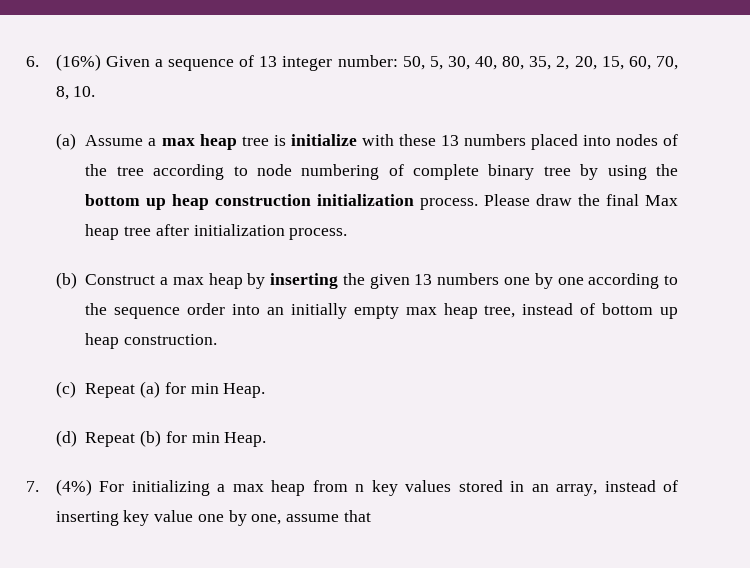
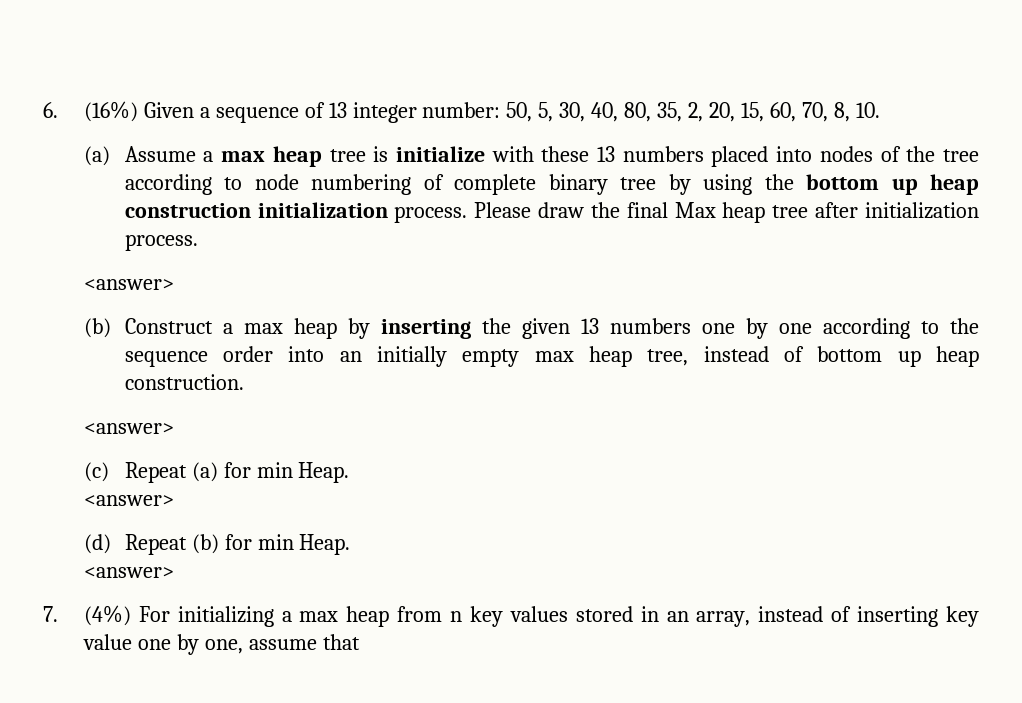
(348, 234) none -> [83,279,174,290] // <answer>
(218, 339) none -> [83,423,174,434] // <answer>
(266, 390) none -> [83,495,174,506] // <answer>
(267, 439) none -> [83,567,174,578] // <answer>

